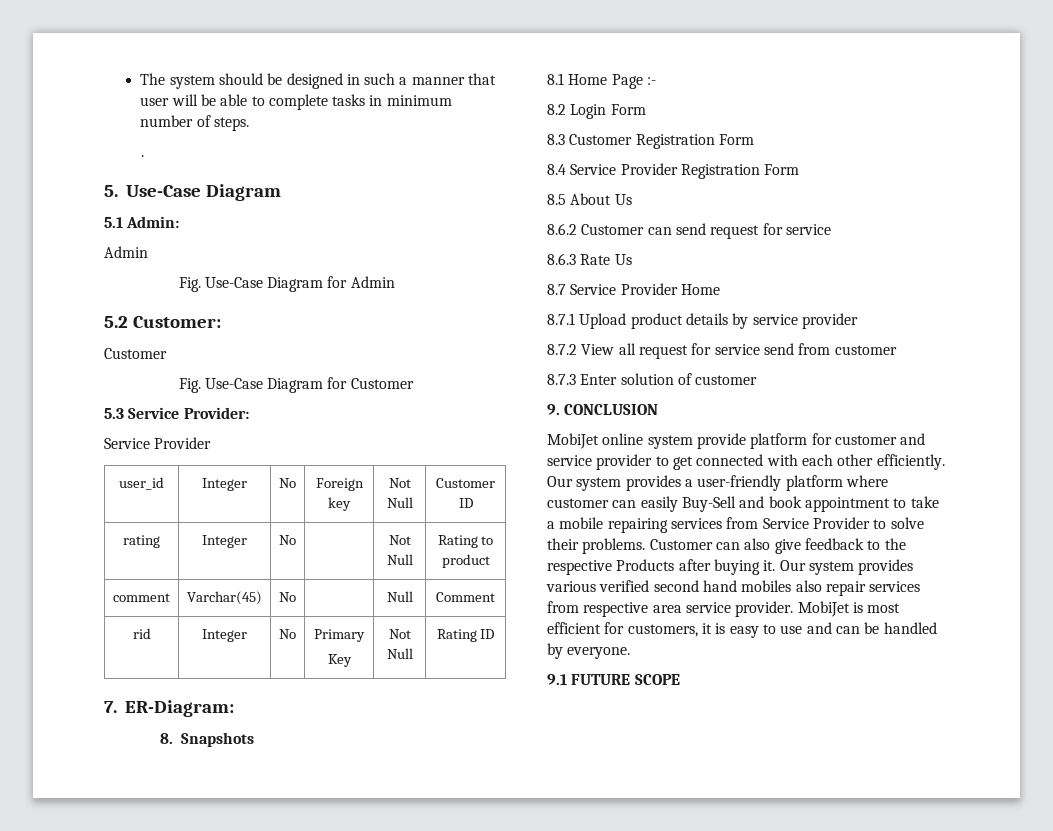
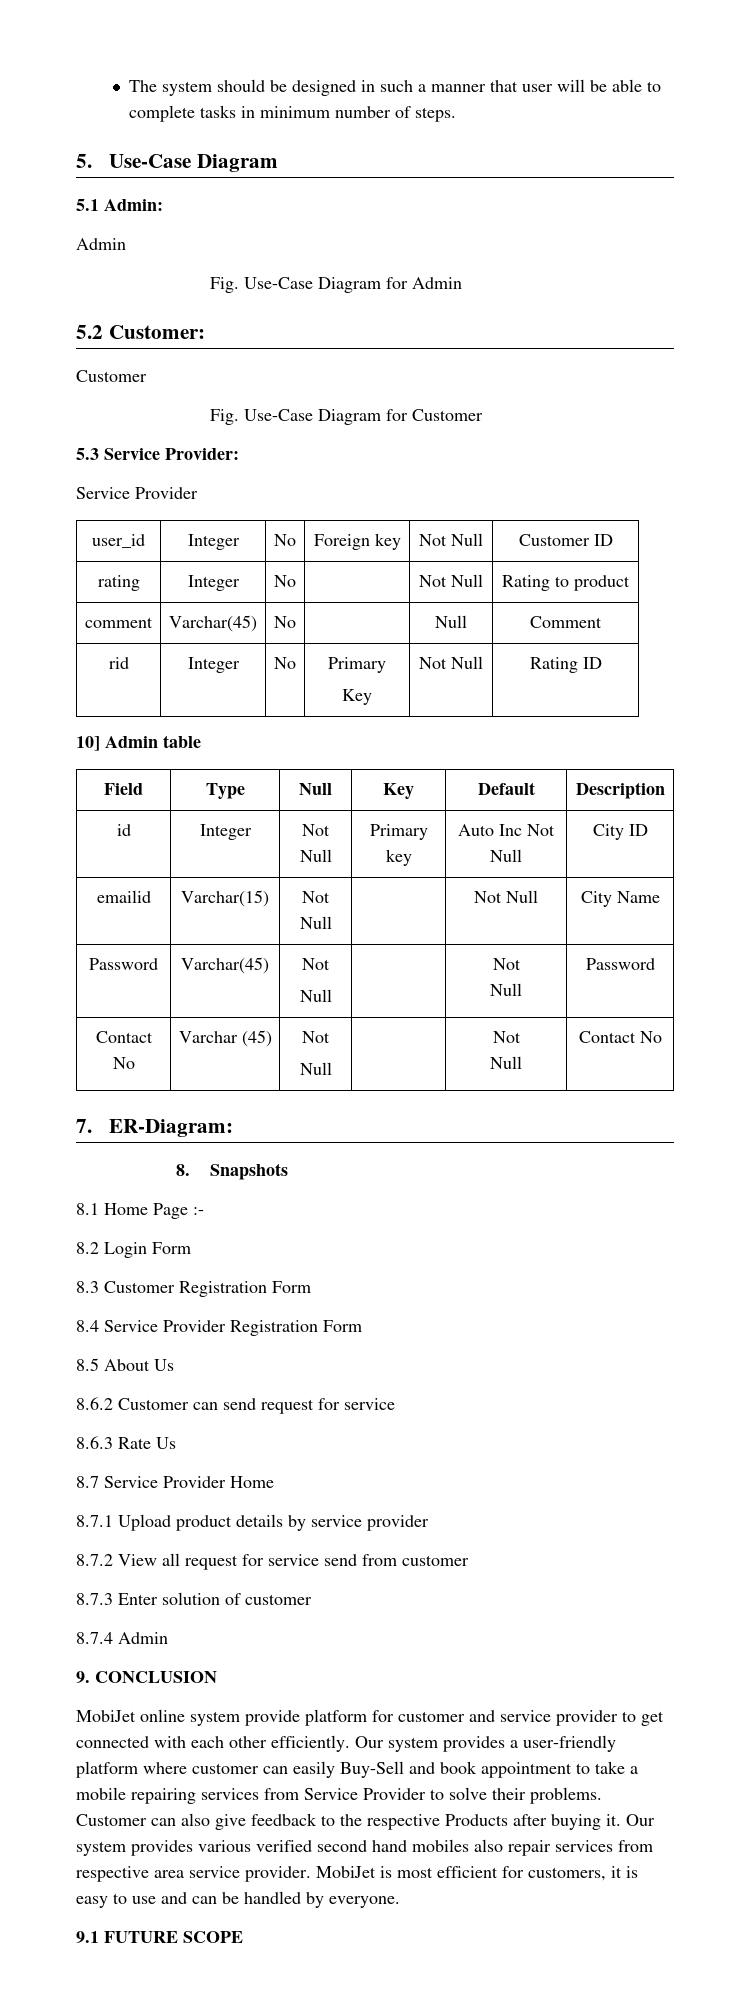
[141,155,145,157] // . -> (457, 114) none
(495, 634) none -> [76,735,201,751] [104,783,143,795] [205,783,245,799] [299,783,332,795] [383,783,414,799] [477,782,535,795] [575,782,665,799] [116,824,131,836] [199,824,252,840] [302,824,330,836] [299,849,332,862] [369,824,428,840] [385,849,412,866] [458,824,555,836] [490,849,522,862] [592,824,648,840] [96,890,151,903] [181,890,269,907] [302,891,330,903] [299,916,332,929] [474,890,538,903] [580,891,660,907] [89,958,158,970] [181,957,269,974] [302,958,330,970] [299,989,332,1002] [492,958,521,970] [490,983,522,996] [585,958,655,970] [95,1031,153,1043] [112,1057,135,1069] [178,1030,272,1047] [302,1031,330,1043] [299,1062,332,1075] [492,1031,521,1043] [490,1056,522,1069] [578,1031,662,1043] // 10] Admin table // Field | Type | Null | Key | Default | Description // id | Integer | Not Null | Primary key | Auto Inc Not Null | City ID // emailid | Varchar(15) | Not Null | | Not Null | City Name // Password | Varchar(45) | Not // Null | | Not // Null | Password // Contact No | Varchar (45) | Not // Null | | Not // Null | Contact No
(758, 380) none -> [76,1632,168,1644] // 8.7.4 Admin

